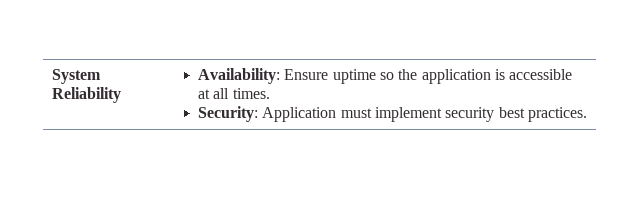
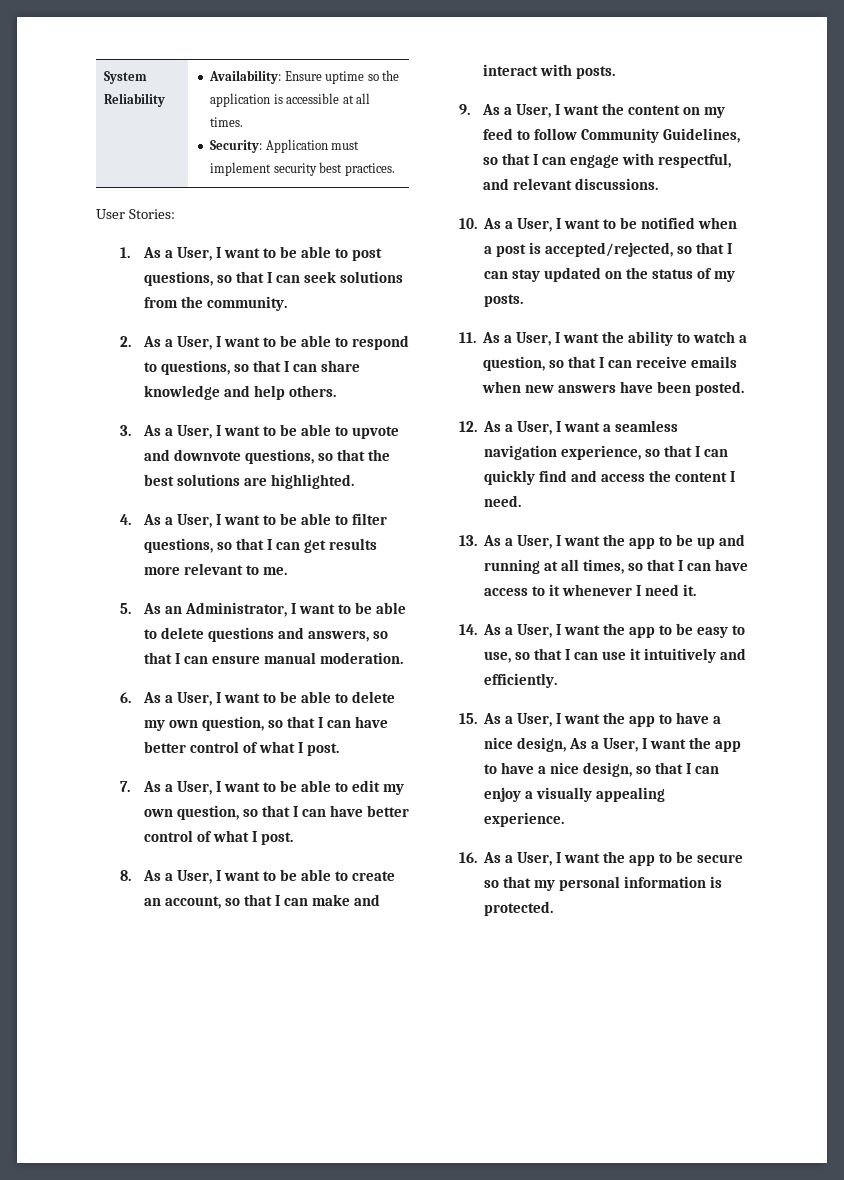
(588, 114) none -> [96,209,175,219] [120,246,382,261] [144,271,403,286] [144,296,288,311] [120,335,409,350] [144,360,360,375] [144,385,337,400] [120,424,399,439] [144,449,390,464] [144,474,355,489] [120,513,387,528] [144,538,377,553] [144,563,288,575] [120,602,406,617] [144,627,388,642] [144,652,403,664] [120,691,395,706] [144,716,388,731] [144,741,339,756] [120,780,404,795] [144,805,409,820] [144,830,294,845] [120,869,395,884] [144,894,380,909] [483,64,616,79] [459,103,725,118] [483,128,741,143] [483,153,731,168] [483,178,659,190] [459,217,737,232] [484,242,732,257] [484,267,735,282] [484,294,524,307] [459,331,747,346] [483,356,737,371] [482,381,745,396] [459,420,678,435] [484,445,729,460] [484,470,735,485] [484,495,522,507] [459,534,745,549] [484,559,748,574] [484,584,696,596] [459,623,745,638] [484,648,746,663] [484,673,558,688] [459,712,721,727] [484,737,741,752] [484,762,719,777] [484,787,666,802] [484,812,565,827] [459,851,743,866] [484,876,723,891] [484,901,554,916] // User Stories: // 1. As a User, I want to be able to post questions, so that I can seek solutions from the community. // 2. As a User, I want to be able to respond to questions, so that I can share knowledge and help others. // 3. As a User, I want to be able to upvote and downvote questions, so that the best solutions are highlighted. // 4. As a User, I want to be able to filter questions, so that I can get results more relevant to me. // 5. As an Administrator, I want to be able to delete questions and answers, so that I can ensure manual moderation. // 6. As a User, I want to be able to delete my own question, so that I can have better control of what I post. // 7. As a User, I want to be able to edit my own question, so that I can have better control of what I post. // 8. As a User, I want to be able to create an account, so that I can make and interact with posts. // 9. As a User, I want the content on my feed to follow Community Guidelines, so that I can engage with respectful, and relevant discussions. // 10. As a User, I want to be notified when a post is accepted/rejected, so that I can stay updated on the status of my posts. // 11. As a User, I want the ability to watch a question, so that I can receive emails when new answers have been posted. // 12. As a User, I want a seamless navigation experience, so that I can quickly find and access the content I need. // 13. As a User, I want the app to be up and running at all times, so that I can have access to it whenever I need it. // 14. As a User, I want the app to be easy to use, so that I can use it intuitively and efficiently. // 15. As a User, I want the app to have a nice design, As a User, I want the app to have a nice design, so that I can enjoy a visually appealing experience. // 16. As a User, I want the app to be secure so that my personal information is protected.

